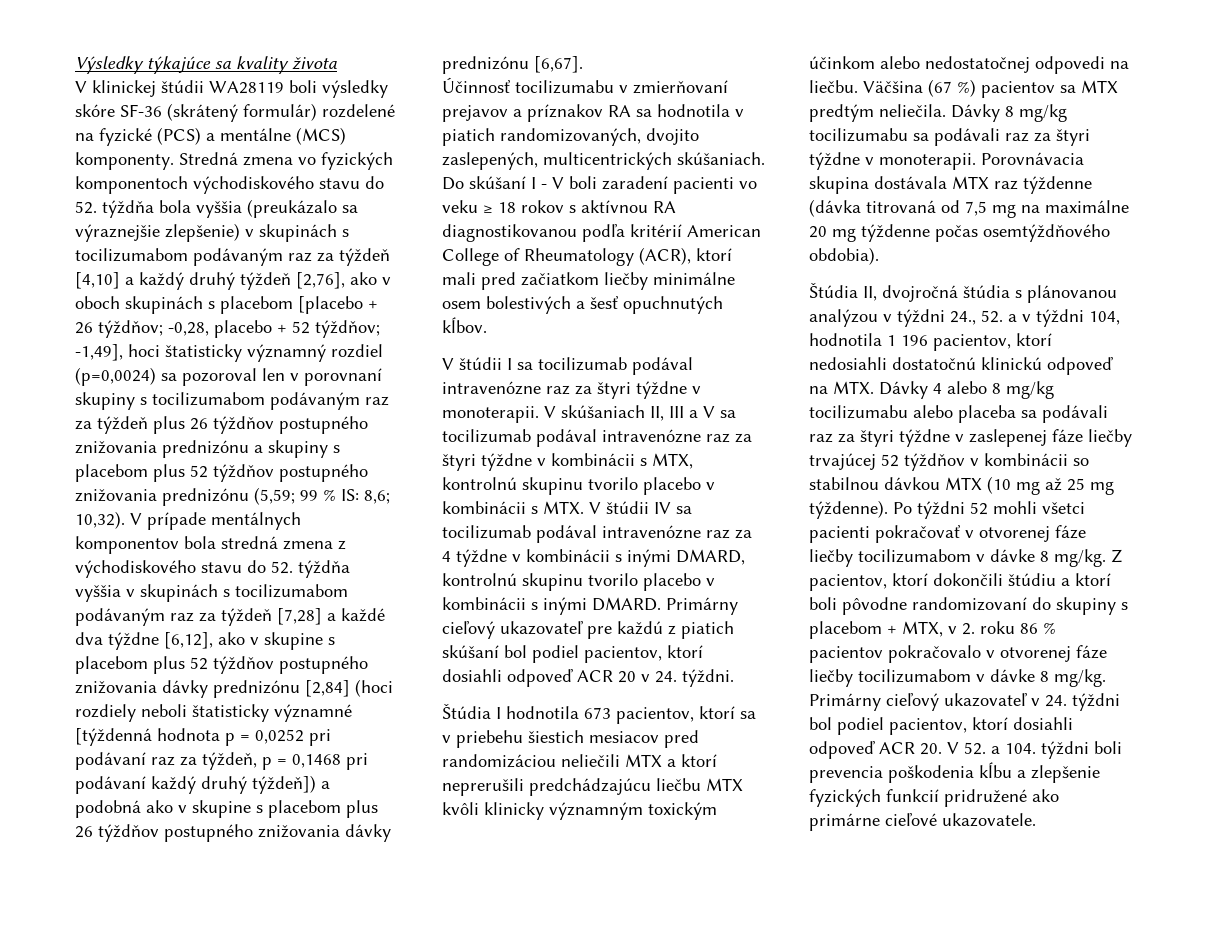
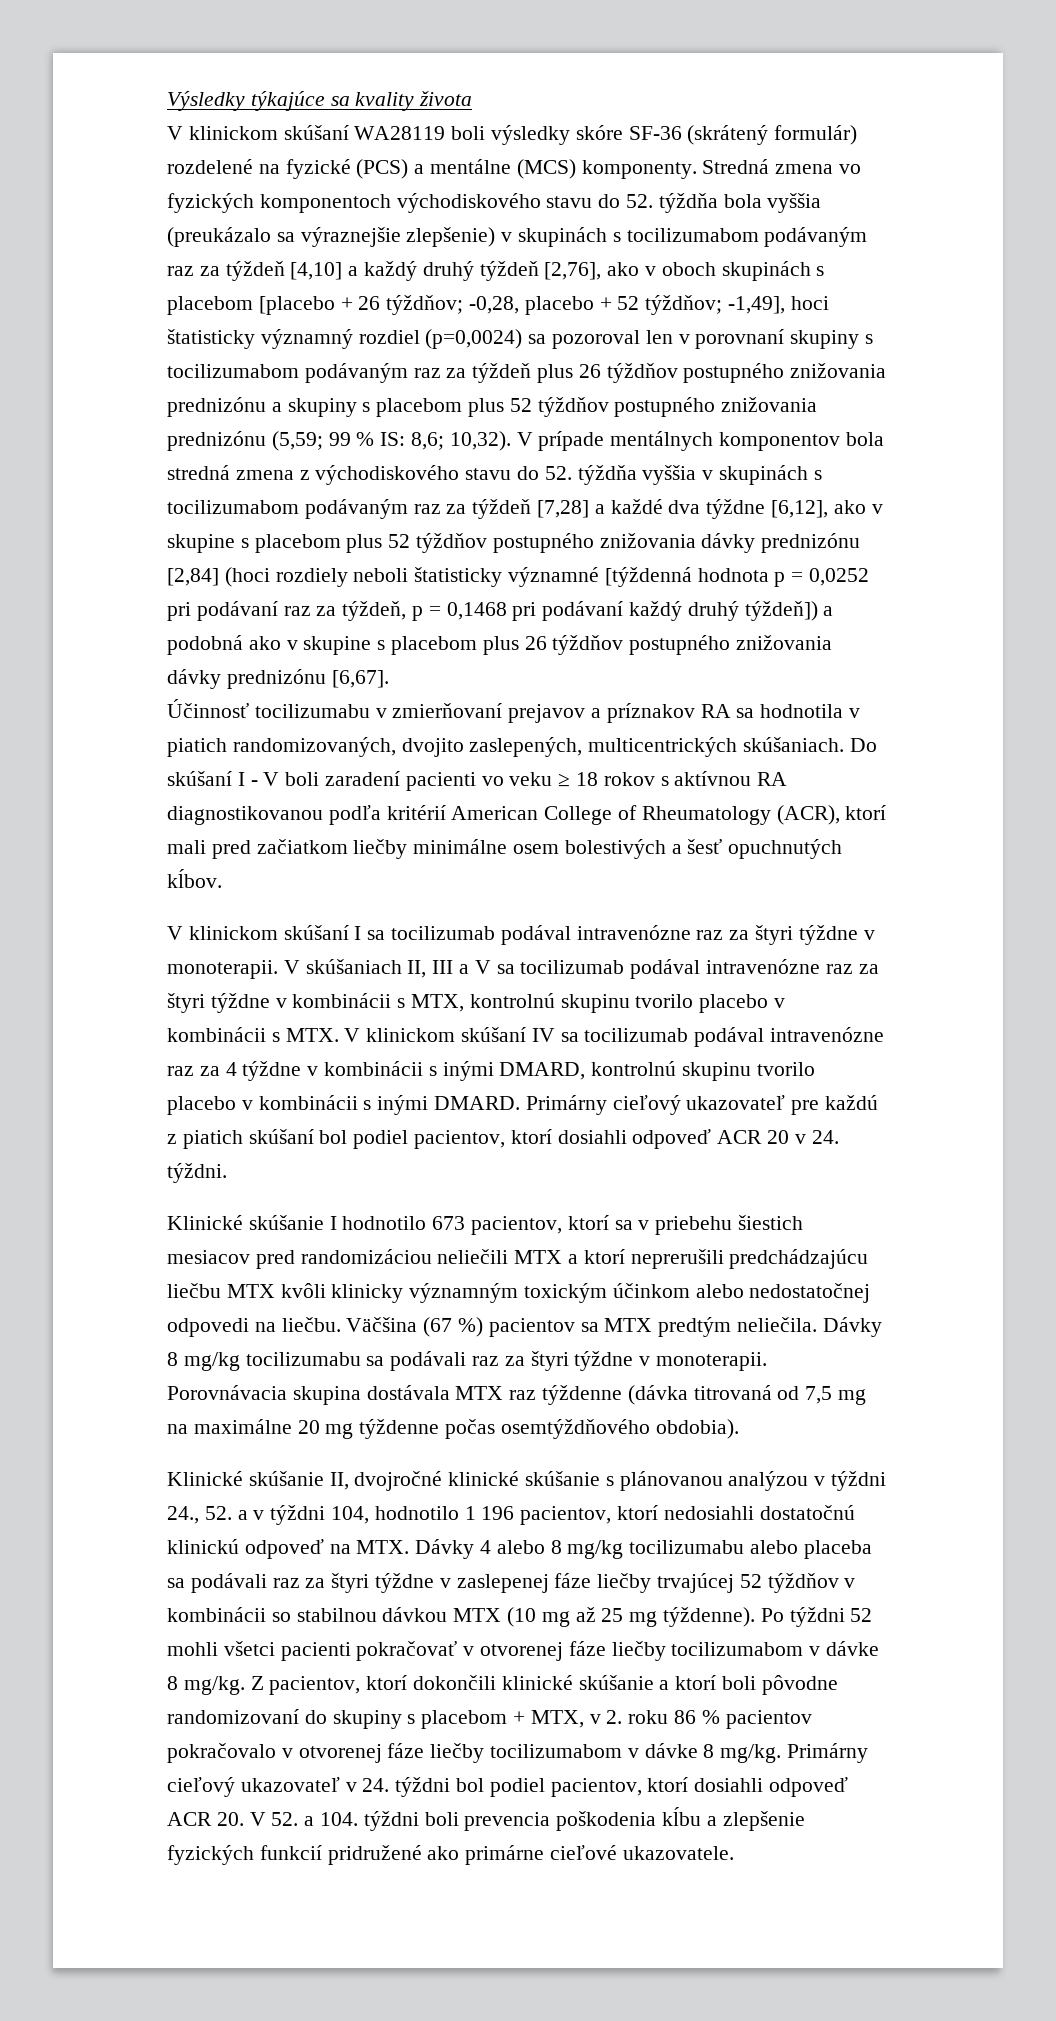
[92,80,204,97] klinickej štúdii -> [188,125,349,140] klinickom skúšaní
[459,357,502,370] štúdii -> [188,925,349,940] klinickom skúšaní
[606,501,649,514] štúdii -> [366,1027,527,1042] klinickom skúšaní
[442,703,579,719] Štúdia I hodnotila -> [167,1215,427,1230] Klinické skúšanie I hodnotilo
[809,282,1010,302] Štúdia II, dvojročná štúdia -> [167,1471,601,1491] Klinické skúšanie II, dvojročné klinické skúšanie
[809,333,882,346] hodnotila -> [374,1506,459,1520] hodnotilo
[1008,573,1056,586] štúdiu -> [501,1675,654,1690] klinické skúšanie

